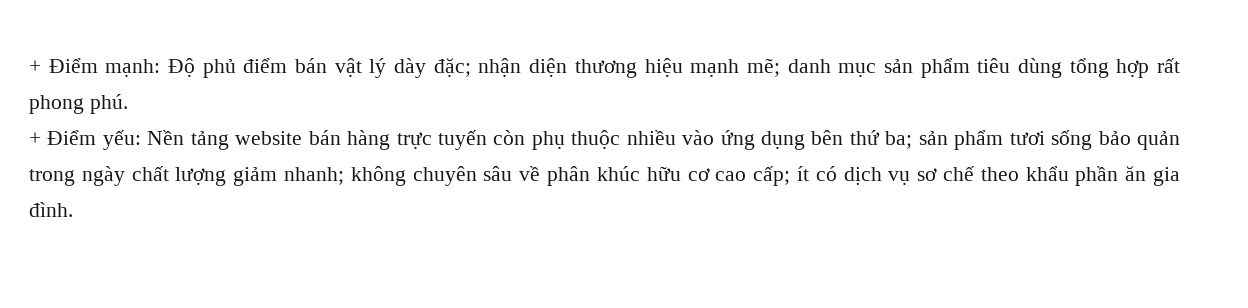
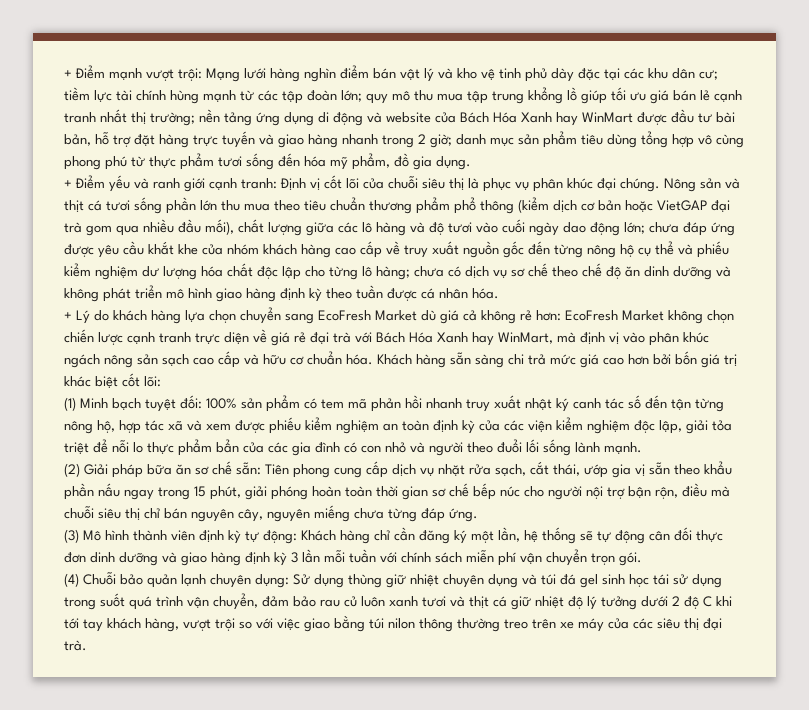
[29,58,780,78] + Điểm mạnh: Độ phủ điểm bán vật lý dày đặc; nhận diện thương hiệu mạnh mẽ; -> [64,65,718,82] [64,87,742,104] [64,109,735,126] [64,131,452,148] + Điểm mạnh vượt trội: Mạng lưới hàng nghìn điểm bán vật lý và kho vệ tinh phủ dày đặc tại các khu dân cư; tiềm lực tài chính hùng mạnh từ các tập đoàn lớn; quy mô thu mua tập trung khổng lồ giúp tối ưu giá bán lẻ cạnh tranh nhất thị trường; nền tảng ứng dụng di động và website của Bách Hóa Xanh hay WinMart được đầu tư bài bản, hỗ trợ đặt hàng trực tuyến và giao hàng nhanh trong 2 giờ;
[1156,58,1180,73] [29,94,128,114] [29,130,1181,150] [29,166,809,186] rất phong phú. // + Điểm yếu: Nền tảng website bán hàng trực tuyến còn phụ thuộc nhiều vào ứng dụng bên thứ ba; sản phẩm tươi sống bảo quản trong ngày chất lượng giảm nhanh; không chuyên sâu về phân khúc hữu cơ cao cấp; ít -> [698,134,744,148] [64,153,471,170] [64,175,740,192] [64,197,730,214] [64,219,735,236] [64,241,729,258] [64,263,444,280] vô cùng phong phú từ thực phẩm tươi sống đến hóa mỹ phẩm, đồ gia dụng. // + Điểm yếu và ranh giới cạnh tranh: Định vị cốt lõi của chuỗi siêu thị là phục vụ phân khúc đại chúng. Nông sản và thịt cá tươi sống phần lớn thu mua theo tiêu chuẩn thương phẩm phổ thông (kiểm dịch cơ bản hoặc VietGAP đại trà gom qua nhiều đầu mối), chất lượng giữa các lô hàng và độ tươi vào cuối ngày dao động lớn; chưa đáp ứng được yêu cầu khắt khe của nhóm khách hàng cao cấp về truy xuất nguồn gốc đến từng nông hộ cụ thể và phiếu kiểm nghiệm dư lượng hóa chất độc lập cho từng lô hàng; chưa
[1025,166,1180,186] [29,202,73,217] khẩu phần ăn gia đình. -> [582,263,731,280] [64,285,499,302] [64,307,734,324] [64,329,709,346] [64,351,737,368] [64,373,161,388] [64,395,724,412] [64,417,732,434] [64,439,642,456] [64,461,732,478] [64,483,730,500] [64,505,478,522] [64,527,723,544] [64,549,642,566] [64,572,722,588] [64,593,732,610] [64,615,722,632] [64,640,87,651] chế độ ăn dinh dưỡng và không phát triển mô hình giao hàng định kỳ theo tuần được cá nhân hóa. // + Lý do khách hàng lựa chọn chuyển sang EcoFresh Market dù giá cả không rẻ hơn: EcoFresh Market không chọn chiến lược cạnh tranh trực diện về giá rẻ đại trà với Bách Hóa Xanh hay WinMart, mà định vị vào phân khúc ngách nông sản sạch cao cấp và hữu cơ chuẩn hóa. Khách hàng sẵn sàng chi trả mức giá cao hơn bởi bốn giá trị khác biệt cốt lõi: // (1) Minh bạch tuyệt đối: 100% sản phẩm có tem mã phản hồi nhanh truy xuất nhật ký canh tác số đến tận từng nông hộ, hợp tác xã và xem được phiếu kiểm nghiệm an toàn định kỳ của các viện kiểm nghiệm độc lập, giải tỏa triệt để nỗi lo thực phẩm bẩn của các gia đình có con nhỏ và người theo đuổi lối sống lành mạnh. // (2) Giải pháp bữa ăn sơ chế sẵn: Tiên phong cung cấp dịch vụ nhặt rửa sạch, cắt thái, ướp gia vị sẵn theo khẩu phần nấu ngay trong 15 phút, giải phóng hoàn toàn thời gian sơ chế bếp núc cho người nội trợ bận rộn, điều mà chuỗi siêu thị chỉ bán nguyên cây, nguyên miếng chưa từng đáp ứng. // (3) Mô hình thành viên định kỳ tự động: Khách hàng chỉ cần đăng ký một lần, hệ thống sẽ tự động cân đối thực đơn dinh dưỡng và giao hàng định kỳ 3 lần mỗi tuần với chính sách miễn phí vận chuyển trọn gói. // (4) Chuỗi bảo quản lạnh chuyên dụng: Sử dụng thùng giữ nhiệt chuyên dụng và túi đá gel sinh học tái sử dụng trong suốt quá trình vận chuyển, đảm bảo rau củ luôn xanh tươi và thịt cá giữ nhiệt độ lý tưởng dưới 2 độ C khi tới tay khách hàng, vượt trội so với việc giao bằng túi nilon thông thường treo trên xe máy của các siêu thị đại trà.

